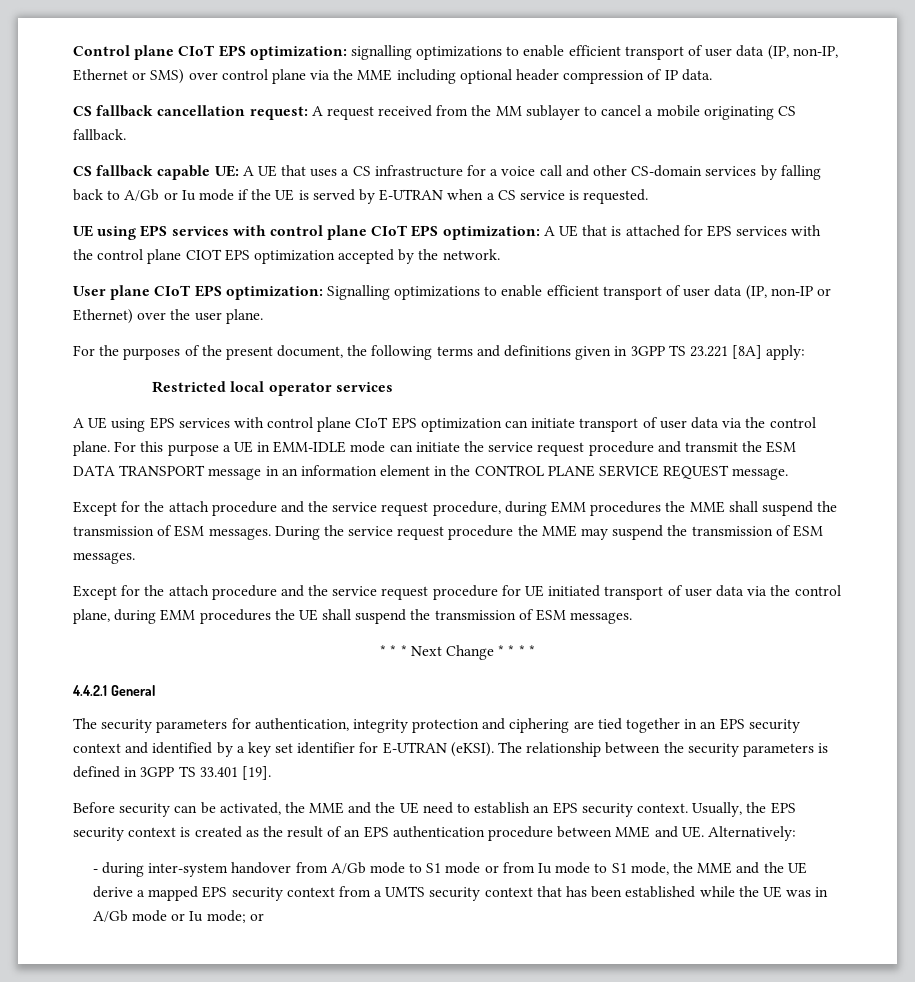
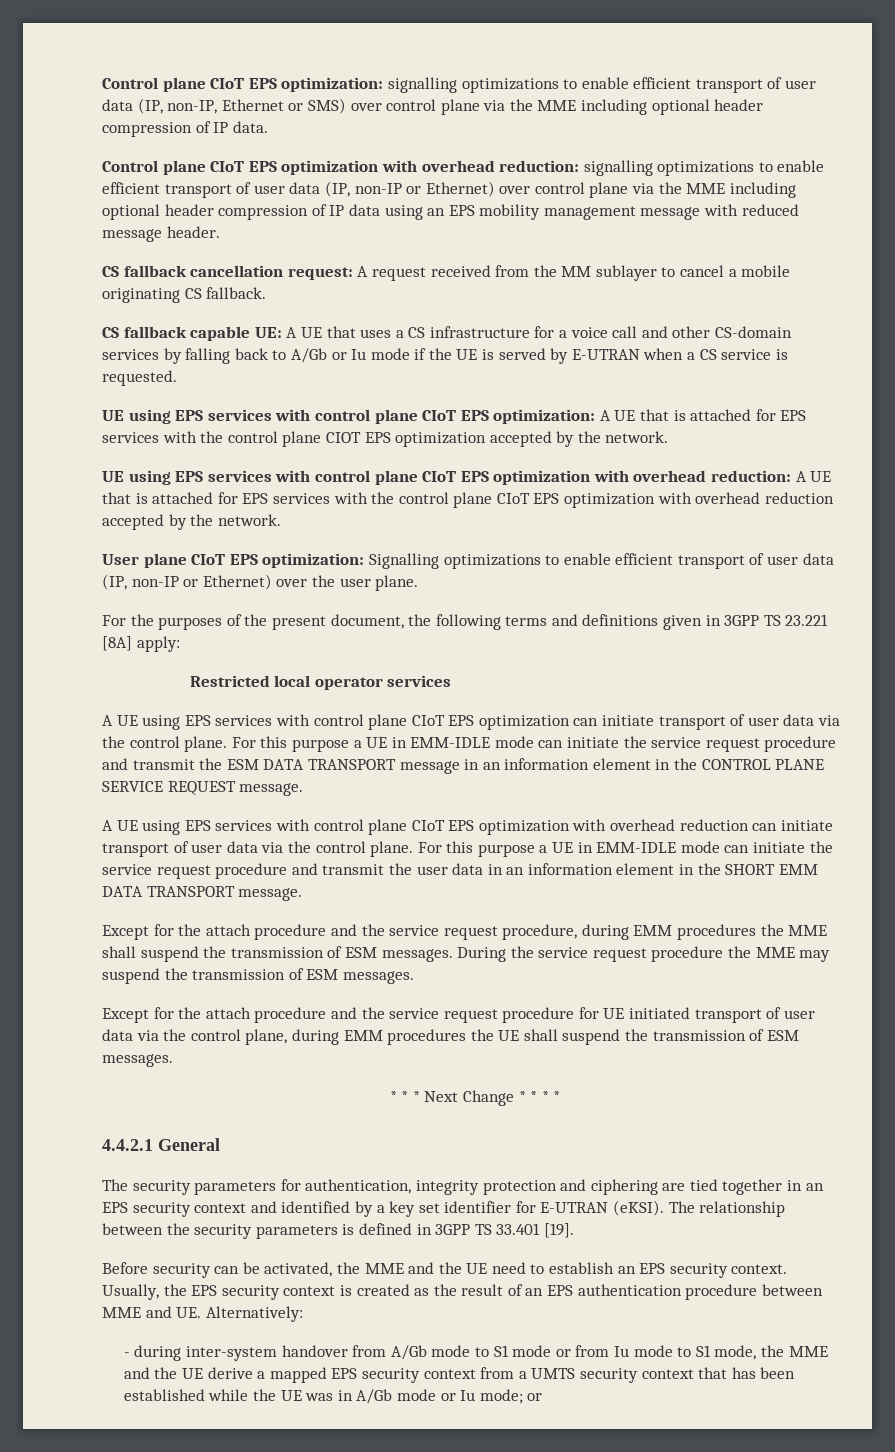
(712, 75) none -> [102,160,825,176] [102,181,796,198] [102,204,799,220] [102,226,220,242] // Control plane CIoT EPS optimization with overhead reduction: signalling optimizations to enable efficient transport of user data (IP, non-IP or Ethernet) over control plane via the MME including optional header compression of IP data using an EPS mobility management message with reduced message header.
(500, 254) none -> [102,470,832,485] [102,492,834,508] [102,514,281,530] // UE using EPS services with control plane CIoT EPS optimization with overhead reduction: A UE that is attached for EPS services with the control plane CIoT EPS optimization with overhead reduction accepted by the network.
(789, 474) none -> [102,819,833,835] [102,841,833,857] [102,863,818,879] [102,886,303,901] // A UE using EPS services with control plane CIoT EPS optimization with overhead reduction can initiate transport of user data via the control plane. For this purpose a UE in EMM-IDLE mode can initiate the service request procedure and transmit the user data in an information element in the SHORT EMM DATA TRANSPORT message.

